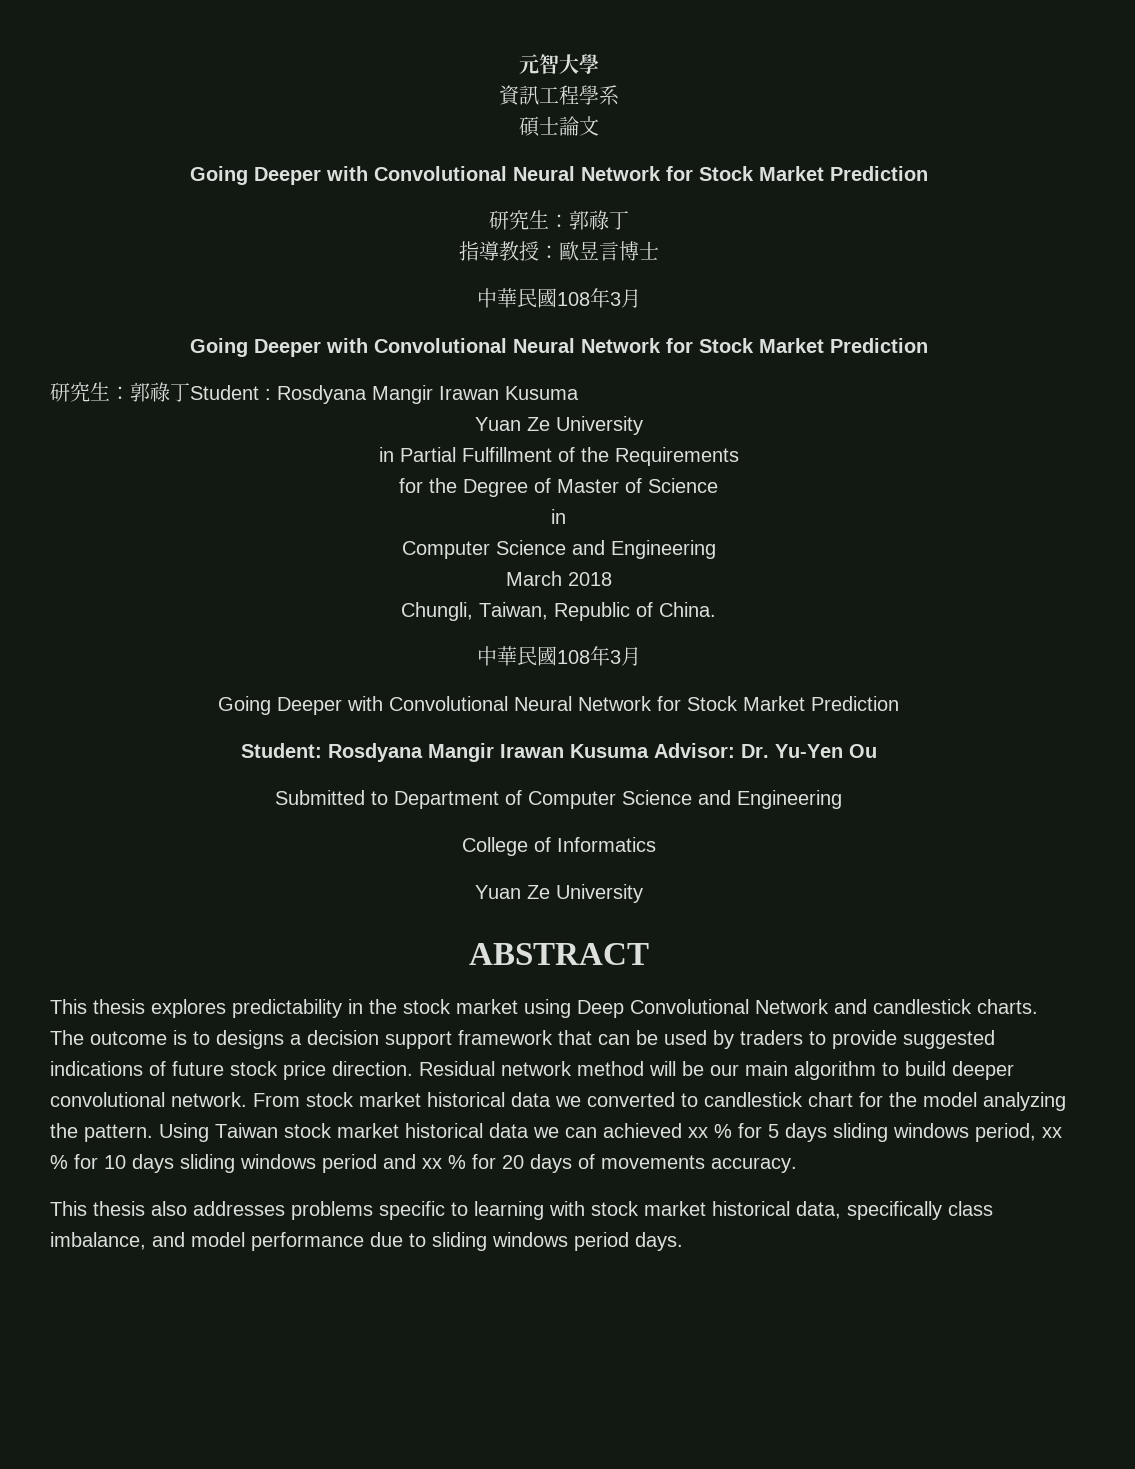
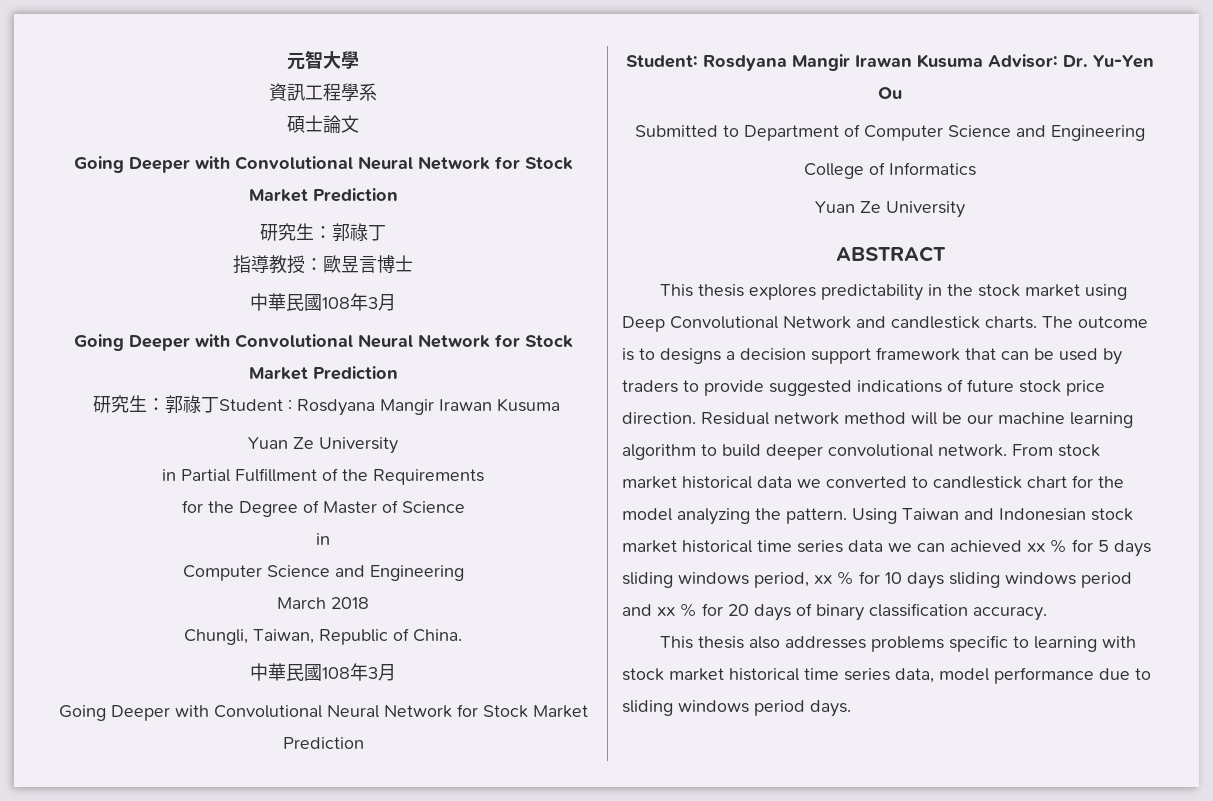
[745,1061,788,1076] main -> [998,412,1133,428] machine learning
[284,1123,483,1138] stock market historical -> [964,508,1133,521] [622,540,843,553] and Indonesian stock market historical time series
[601,1155,705,1169] movements -> [816,603,968,621] binary classification
[796,1201,993,1220] [50,1232,185,1250] data, specifically class imbalance, and -> [804,668,934,683] time series data,

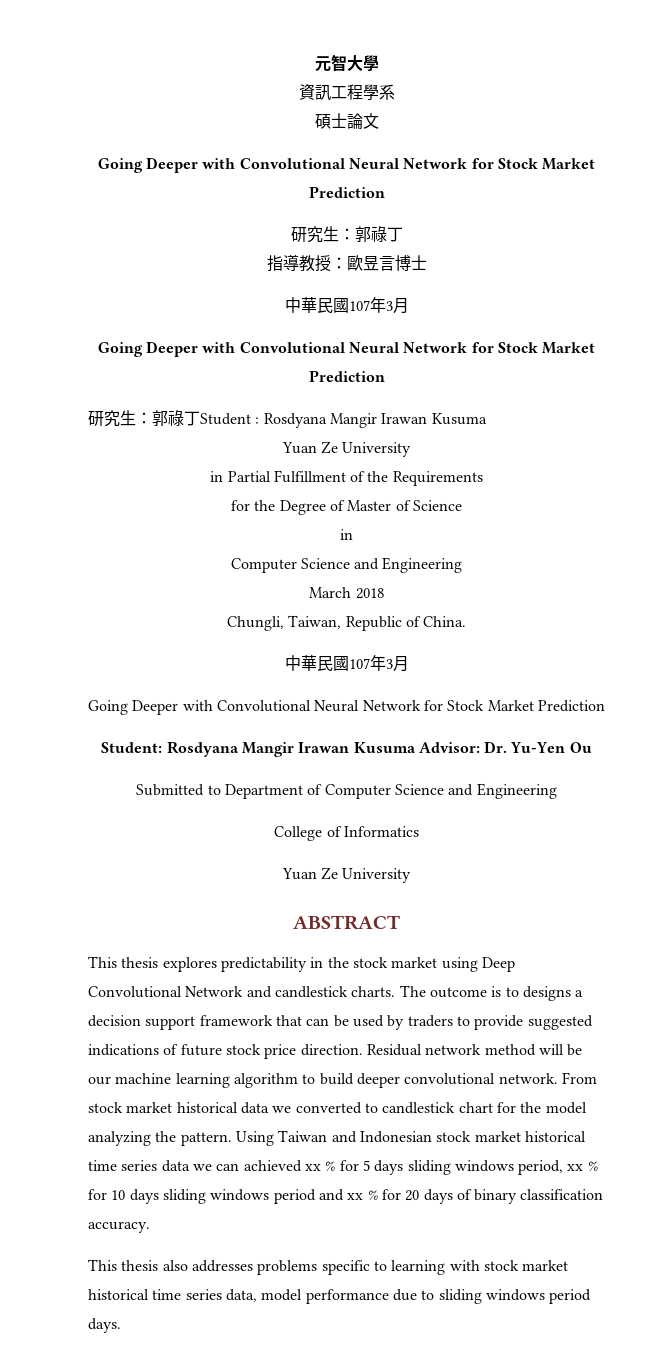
[322,297,350,309] 108 -> [348,300,370,311] 107
[322,667,350,679] 108 -> [348,658,370,669] 107

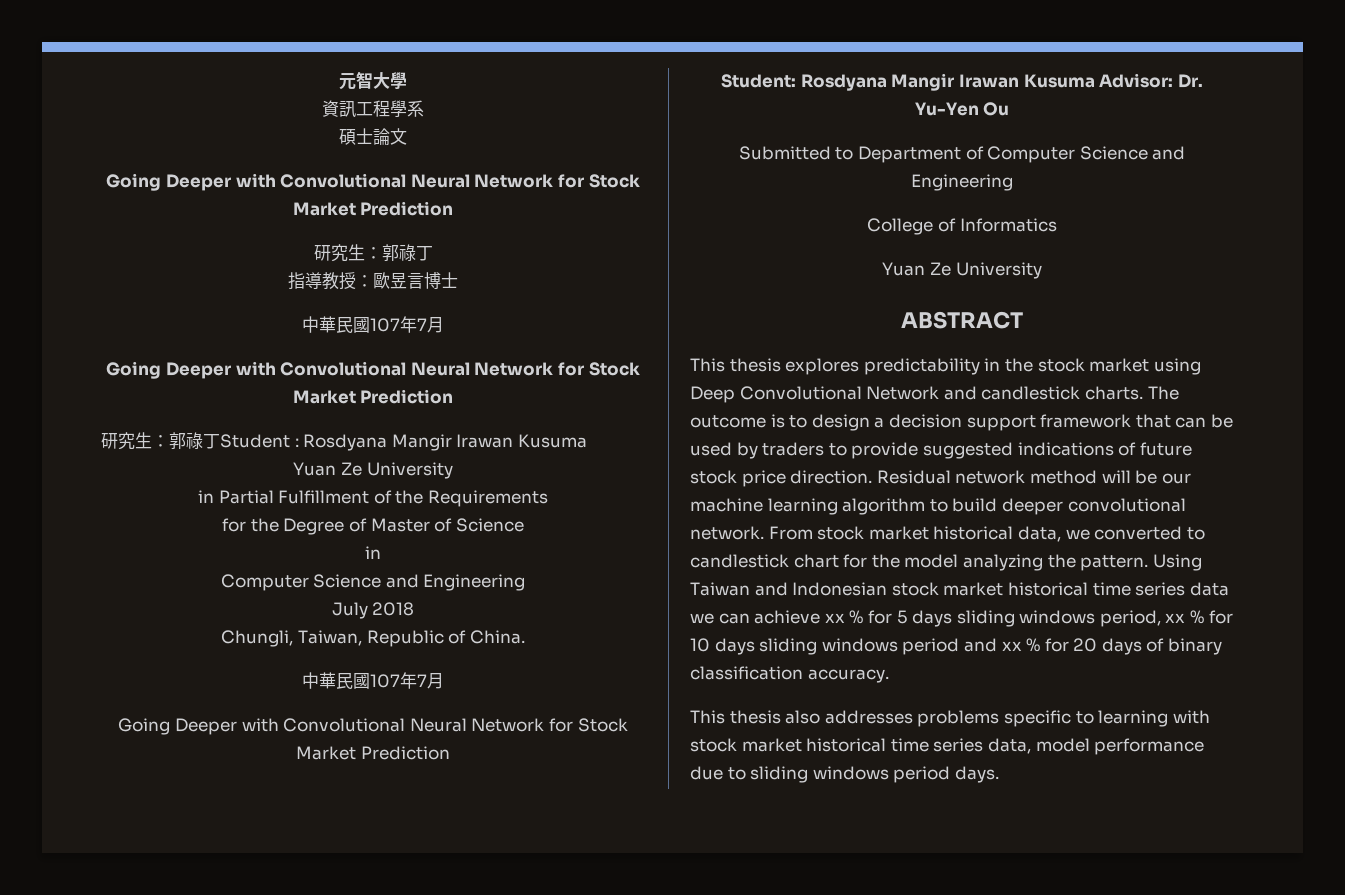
[385,301,393,311] 3 -> [417,318,427,331] 7
[309,587,352,598] March -> [331,602,368,619] July
[385,659,393,669] 3 -> [417,674,427,687] 7
[522,986,571,1001] designs -> [811,414,870,431] design
[240,1102,269,1114] data -> [1017,526,1061,542] data,
[243,1160,302,1172] achieved -> [754,610,821,624] achieve

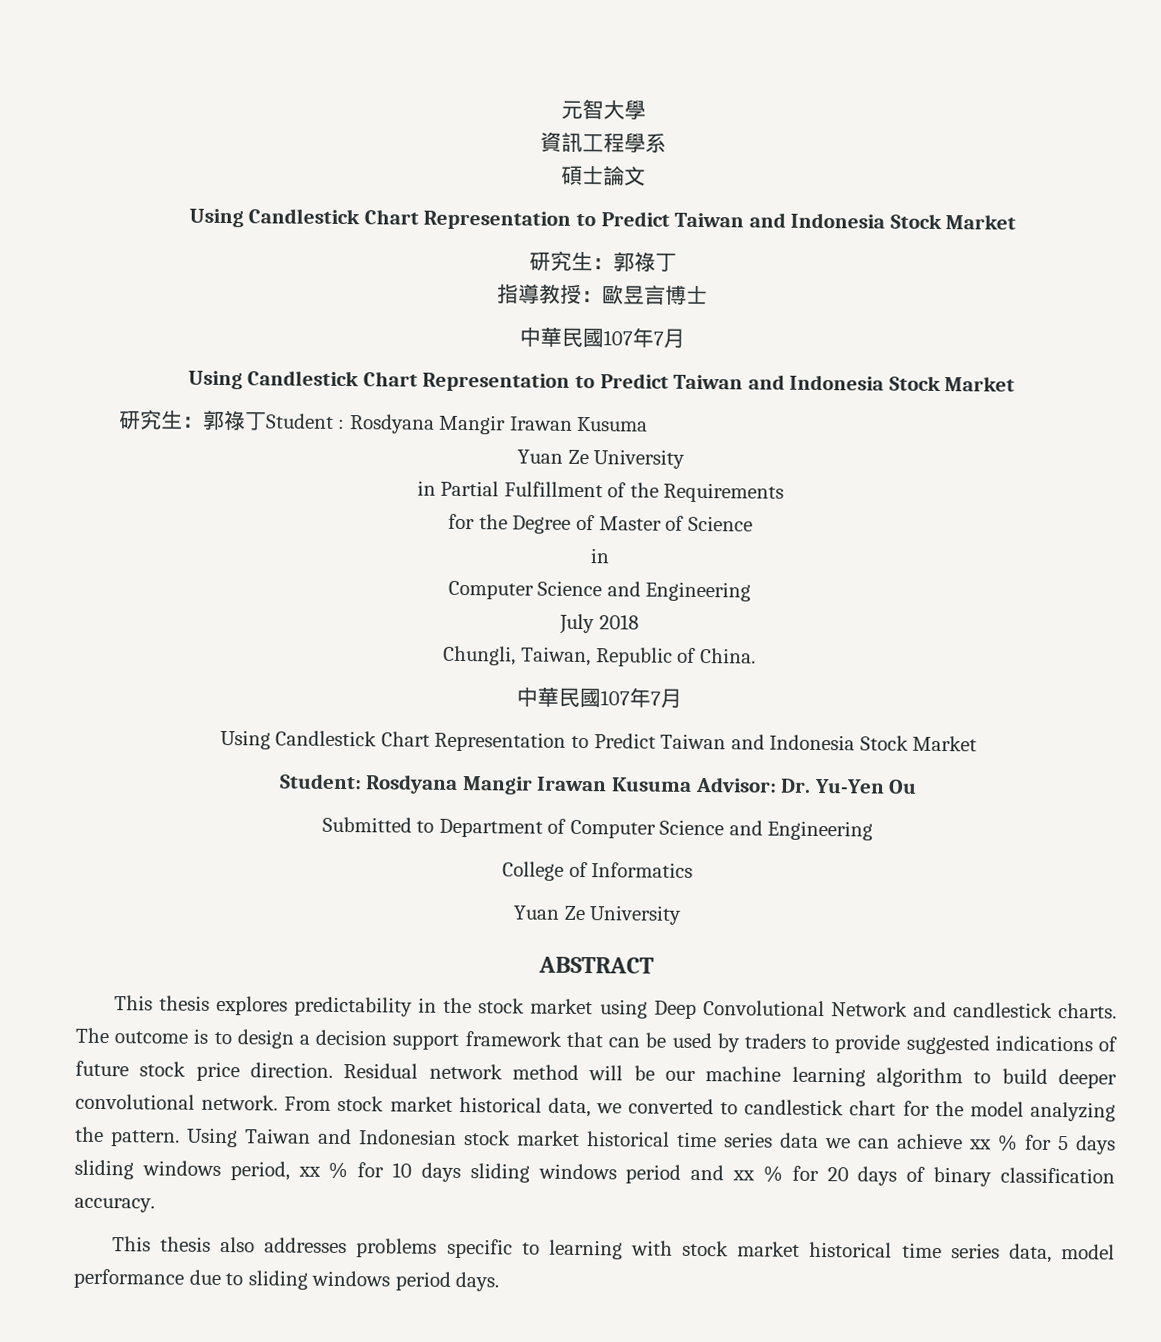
[106,173,640,191] [292,201,454,216] Going Deeper with Convolutional Neural Network for Stock Market Prediction -> [188,208,1017,230] Using Candlestick Chart Representation to Predict Taiwan and Indonesia Stock Market
[106,361,640,379] [292,389,454,404] Going Deeper with Convolutional Neural Network for Stock Market Prediction -> [187,370,1016,392] Using Candlestick Chart Representation to Predict Taiwan and Indonesia Stock Market
[118,718,628,735] [296,746,450,760] Going Deeper with Convolutional Neural Network for Stock Market Prediction -> [219,729,978,752] Using Candlestick Chart Representation to Predict Taiwan and Indonesia Stock Market

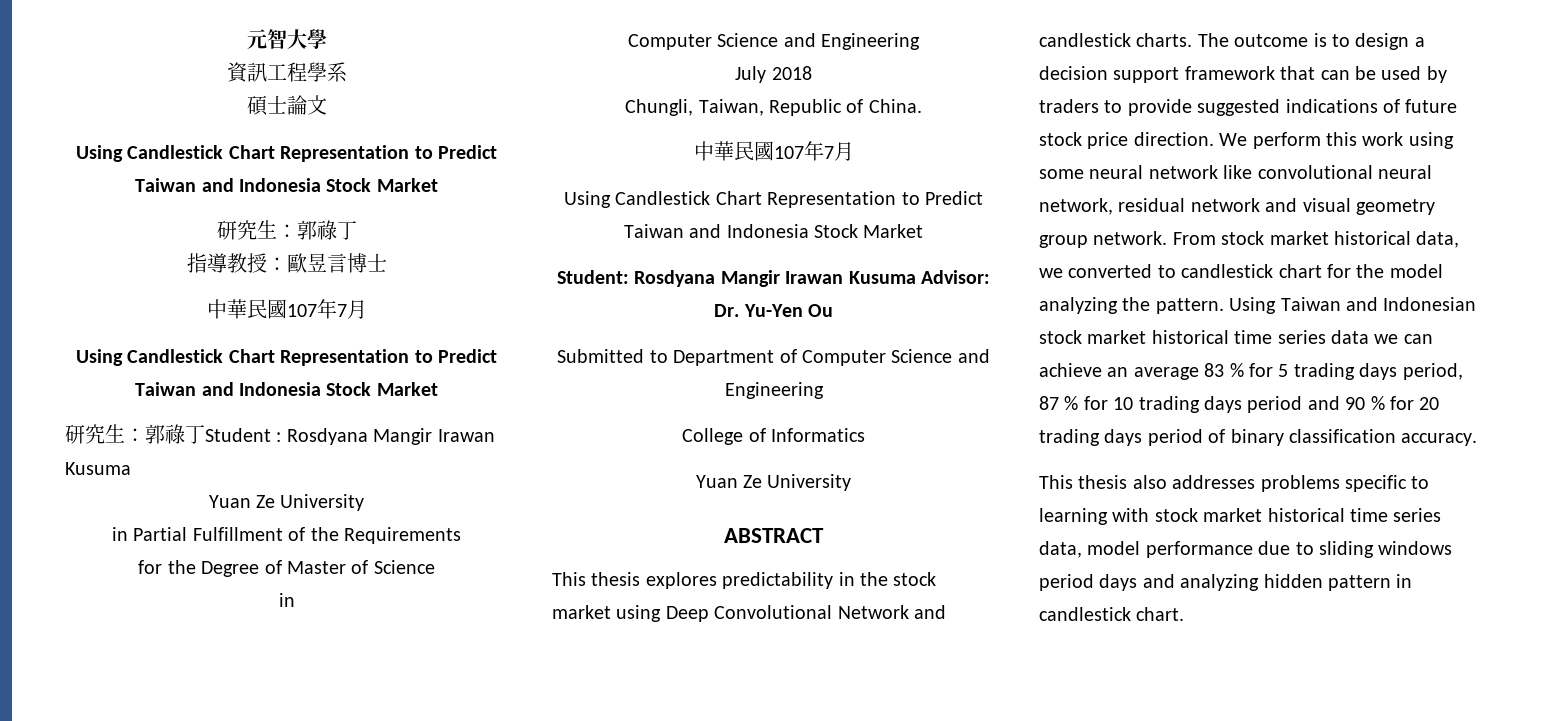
[343,1063,1118,1089] [75,1093,195,1110] Residual network method will be our machine learning algorithm to build deeper convolutional -> [1219,132,1454,149] [1039,165,1432,179] [1039,198,1435,215] [1039,235,1088,248] We perform this work using some neural network like convolutional neural network, residual network and visual geometry group
[969,1134,1116,1155] [74,1159,617,1183] xx % for 5 days sliding windows period, xx % for 10 days sliding windows -> [1107,363,1463,380] [1039,396,1242,413] an average 83 % for 5 trading days period, 87 % for 10 trading days
[732,1170,756,1181] xx -> [1345,397,1366,410] 90
[857,1166,898,1186] days -> [1039,429,1203,446] trading days period
[455,1271,500,1292] days. -> [1099,574,1413,591] [1039,607,1185,621] days and analyzing hidden pattern in candlestick chart.

